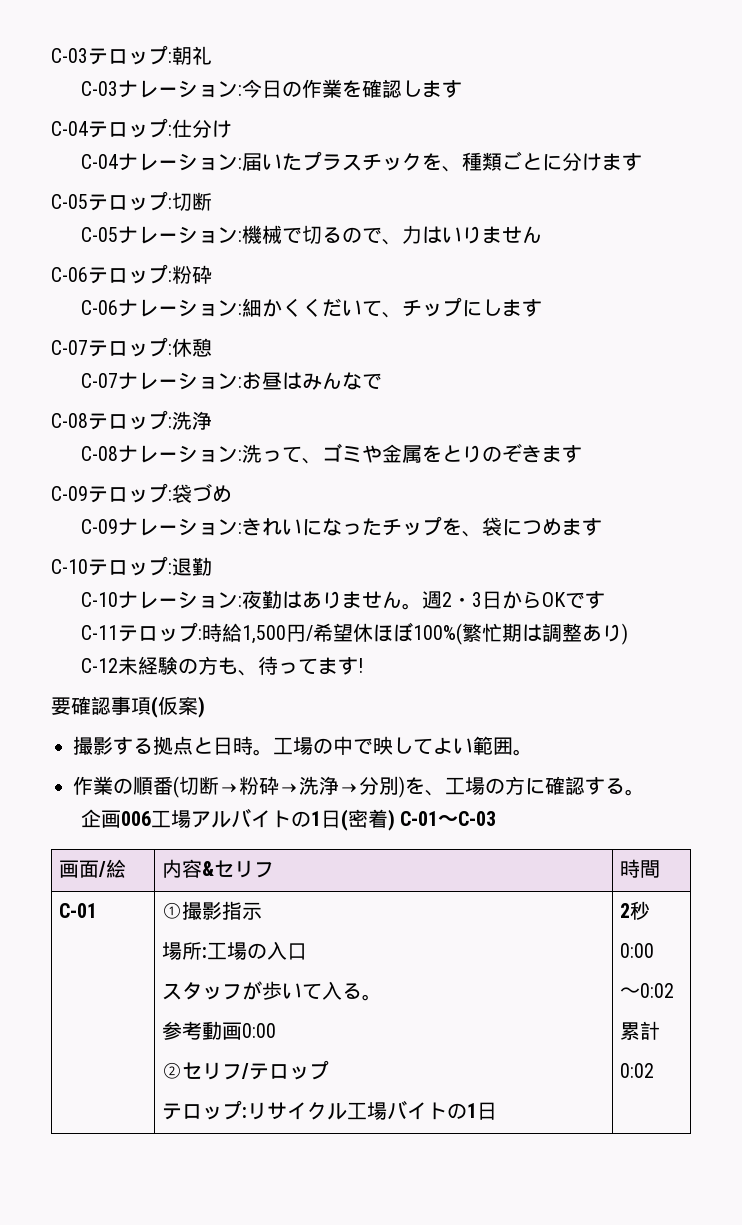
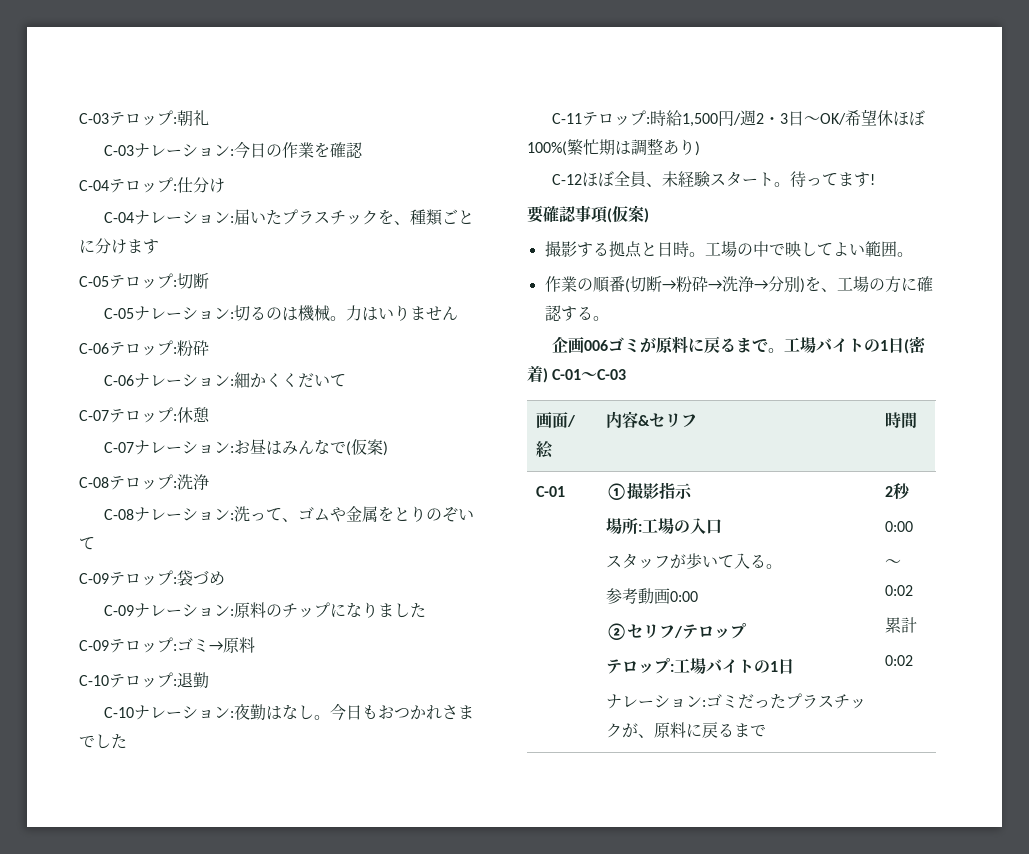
[401,80,462,98] します -> (363, 150) none
[241,225,402,245] 機械で切るので、 -> [233,305,346,321] 切るのは機械。
[381,297,542,318] 、チップにします -> (346, 380) none
(382, 381) none -> [345,439,388,456] (仮案)
[341,445,362,463] ミ -> [313,508,330,521] ム
[521,445,582,463] きます -> [457,508,474,521] [79,537,95,550] いて
[241,516,602,537] きれいになったチップを、袋につめます -> [233,602,426,618] [79,637,255,653] 原料のチップになりました // C-09テロップ:ゴミ→原料
[301,591,605,610] ありません。週2・3日からOKです -> [281,703,474,721] [79,734,127,749] なし。今日もおつかれさまでした
(313, 633) none -> [739,110,846,126] 週2・3日〜OK/
[117,656,258,676] 未経験の方も、 -> [581,171,790,187] ほぼ全員、未経験スタート。
[150,810,231,828] 工場アル -> [607,336,816,354] ゴミが原料に戻るまで。工場
[247,1100,498,1120] リサイクル工場バイトの1日 -> [674,658,795,674] [606,693,867,709] [606,722,767,738] 工場バイトの1日 // ナレーション:ゴミだったプラスチックが、原料に戻るまで

